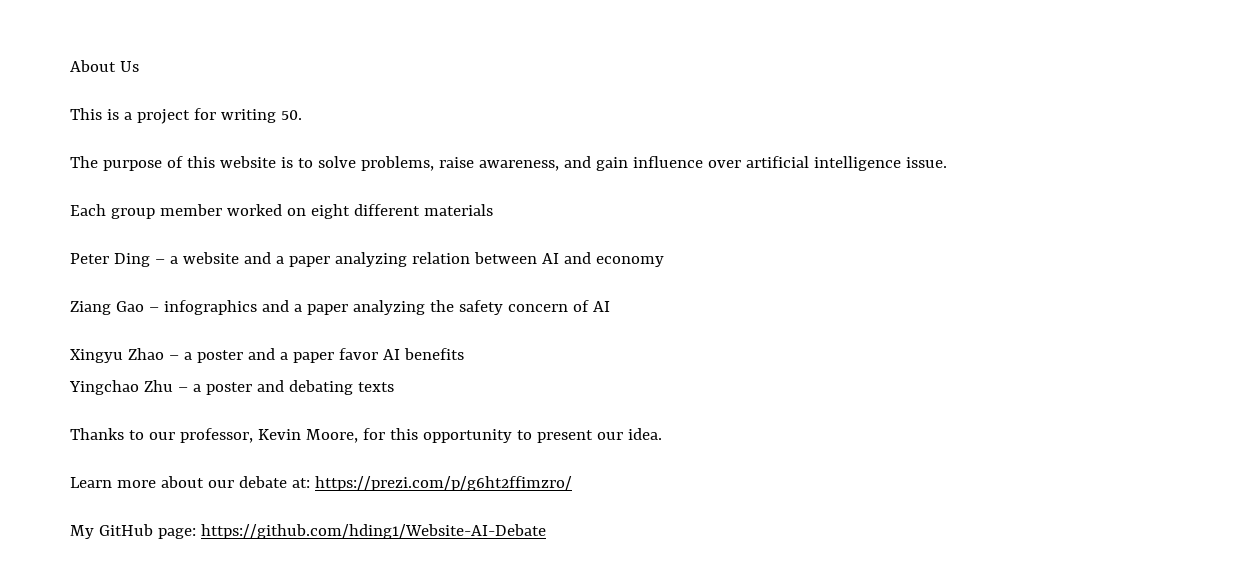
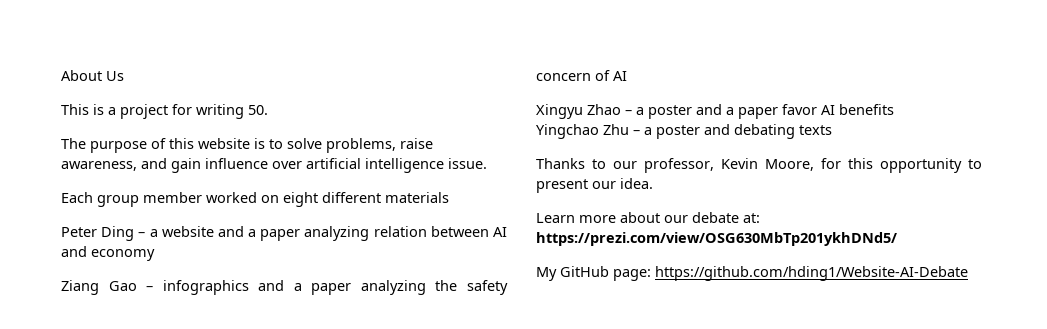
[314,476,572,491] https://prezi.com/p/g6ht2ffimzro/ -> [536,232,897,246] https://prezi.com/view/OSG630MbTp201ykhDNd5/

